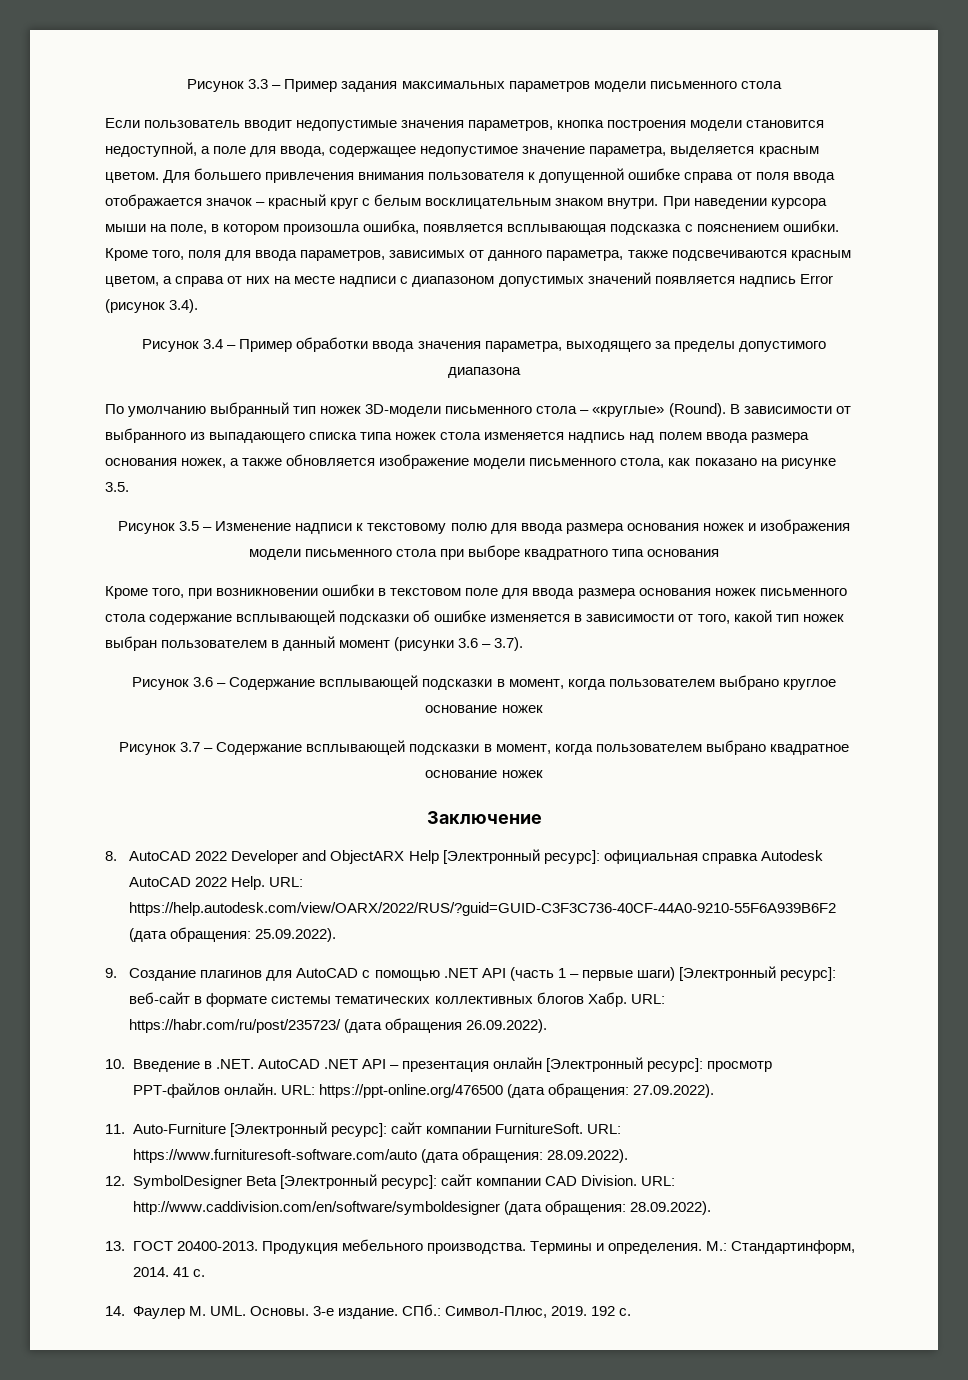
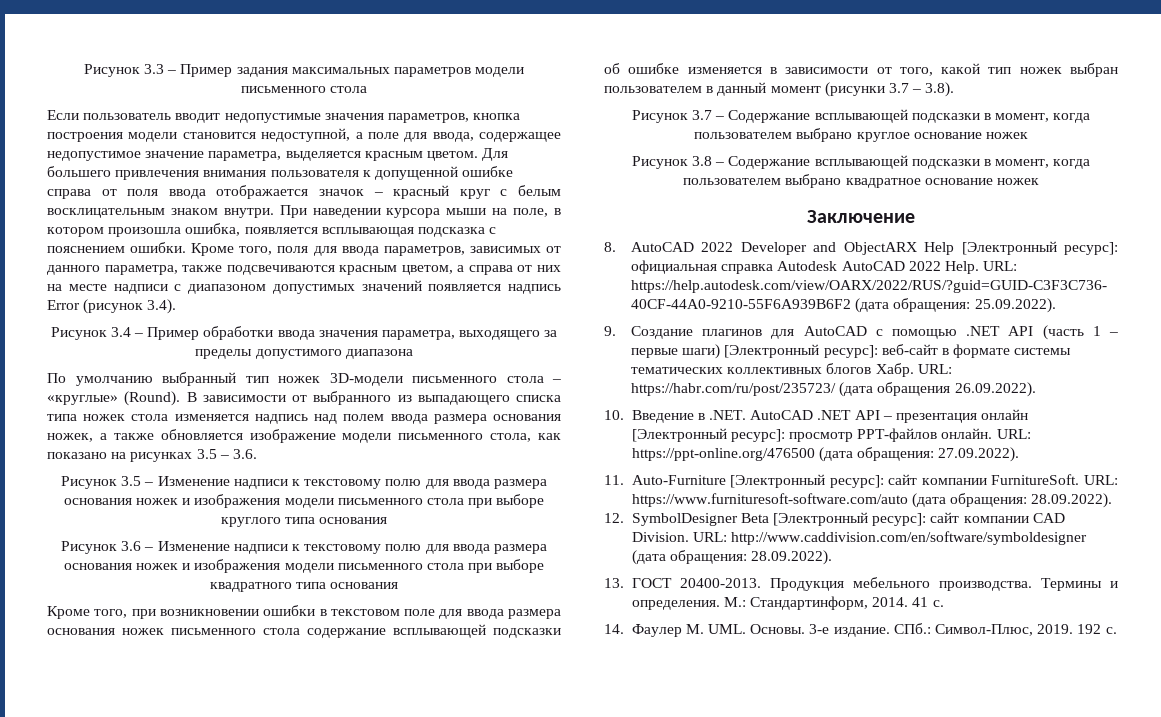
[780,458,836,469] [105,482,129,492] рисунке 3.5. -> [130,449,257,462] рисунках 3.5 – 3.6.
(521, 552) none -> [220,517,388,527] [61,541,547,554] [63,559,545,573] круглого типа основания // Рисунок 3.6 – Изменение надписи к текстовому полю для ввода размера основания ножек и изображения модели письменного стола при выборе
[458,637,524,651] [132,677,214,690] 3.6 – 3.7). // Рисунок 3.6 -> [888,82,955,97] [631,110,712,123] 3.7 – 3.8). // Рисунок 3.7
[180,742,201,752] 3.7 -> [691,156,712,166] 3.8

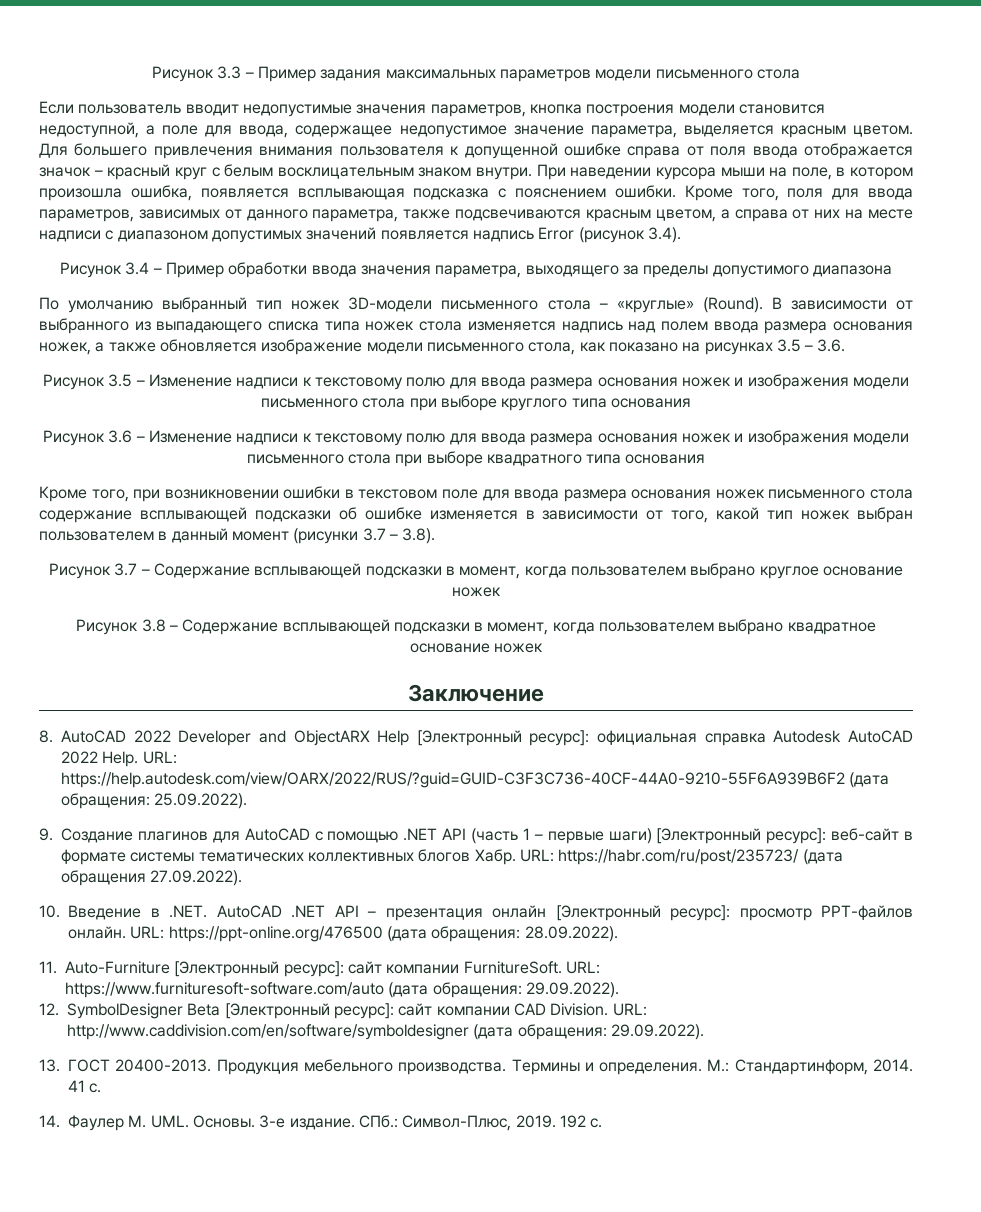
[954,382,1036,397] 26.09.2022). -> [150,870,243,886] 27.09.2022).
[938,447,1020,462] 27.09.2022). -> [524,926,618,942] 28.09.2022).
[1031,493,1113,508] 28.09.2022). -> [525,982,619,998] 29.09.2022).
[751,550,833,565] 28.09.2022). -> [610,1024,704,1040] 29.09.2022).

